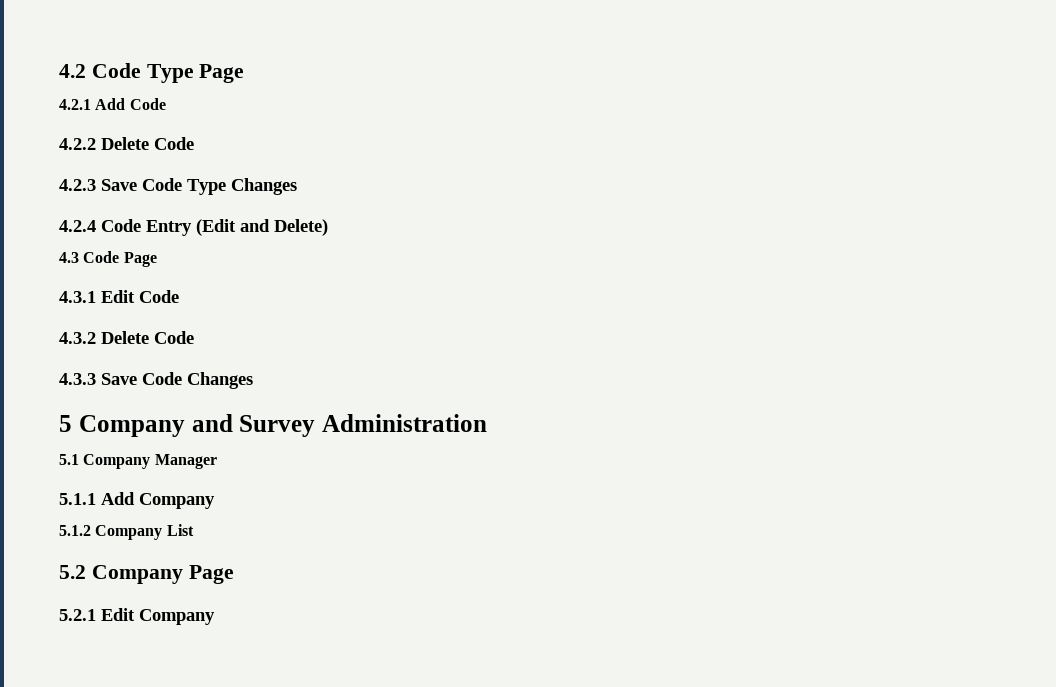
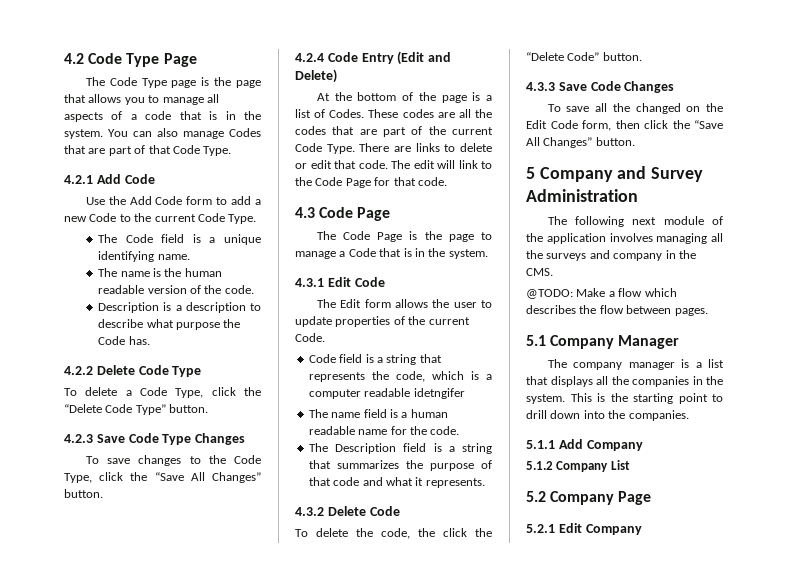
[59,98,166,110] [59,137,194,150] 4.2.1 Add Code // 4.2.2 Delete Code -> [85,77,261,88] [64,94,219,105] [64,111,261,122] [64,128,261,139] [64,145,232,156] [64,174,155,184] [85,196,261,205] [64,213,257,224] [98,234,261,245] [98,251,190,262] [98,268,222,277] [98,285,254,294] [98,302,261,313] [98,319,241,330] [98,336,150,345] [64,365,202,377] [64,387,261,398] [64,404,209,415] The Code Type page is the page that allows you to manage all aspects of a code that is in the system. You can also manage Codes that are part of that Code Type. // 4.2.1 Add Code // Use the Add Code form to add a new Code to the current Code Type. // The Code field is a unique identifying name. // The name is the human readable version of the code. // Description is a description to describe what purpose the Code has. // 4.2.2 Delete Code Type // To delete a Code Type, click the “Delete Code Type” button.
(297, 186) none -> [85,455,261,466] [64,472,261,483] [64,489,103,498] // To save changes to the Code Type, click the “Save All Changes” button.
[59,251,157,267] [59,290,179,303] [59,331,194,344] [59,372,253,389] 4.3 Code Page // 4.3.1 Edit Code // 4.3.2 Delete Code // 4.3.3 Save Code Changes -> [316,92,492,103] [295,109,492,118] [295,126,493,137] [295,143,492,154] [295,160,492,169] [295,177,447,188] [295,207,391,221] [316,231,492,242] [295,248,488,259] [295,277,385,287] [316,299,492,308] [295,316,470,327] [295,333,325,342] [308,354,442,365] [308,371,492,382] [308,388,465,399] [308,409,448,418] [308,426,460,435] [308,443,492,454] [308,460,492,471] [308,477,485,488] [295,506,400,516] [295,528,492,539] [526,52,642,61] [526,81,675,93] [547,103,723,114] [526,120,723,131] [526,137,635,148] At the bottom of the page is a list of Codes. These codes are all the codes that are part of the current Code Type. There are links to delete or edit that code. The edit will link to the Code Page for that code. // 4.3 Code Page // The Code Page is the page to manage a Code that is in the system. // 4.3.1 Edit Code // The Edit form allows the user to update properties of the current Code. // Code field is a string that represents the code, which is a computer readable idetngifer // The name field is a human readable name for the code. // The Description field is a string that summarizes the purpose of that code and what it represents. // 4.3.2 Delete Code // To delete the code, the click the “Delete Code” button. // 4.3.3 Save Code Changes // To save all the changed on the Edit Code form, then click the “Save All Changes” button.
[59,454,217,469] 5.1 Company Manager -> [547,216,723,227] [526,233,723,244] [526,250,696,261] [526,268,553,276] [526,288,677,299] [526,305,708,316] [526,335,680,349] [547,359,724,370] [526,376,723,387] [526,393,723,404] [526,410,689,421] The following next module of the application involves managing all the surveys and company in the CMS. // @TODO: Make a flow which describes the flow between pages. // 5.1 Company Manager // The company manager is a list that displays all the companies in the system. This is the starting point to drill down into the companies.

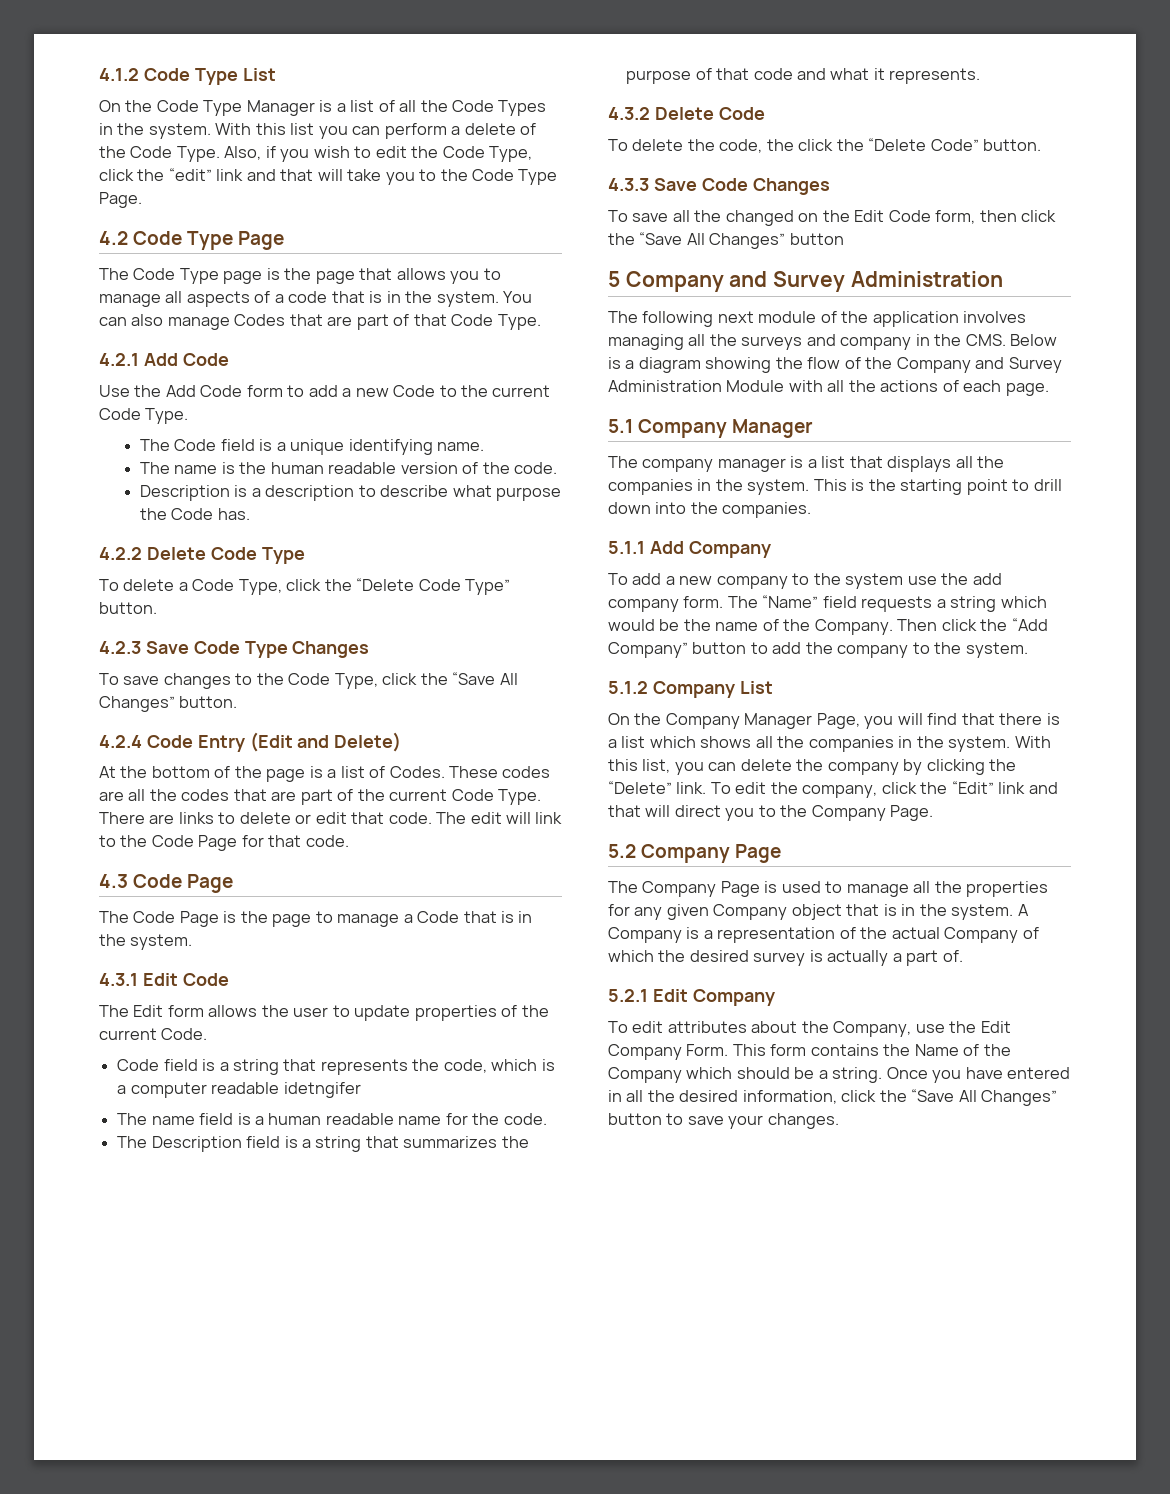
(64, 58) none -> [99,68,276,85] [99,100,547,116] [99,123,537,139] [99,146,533,162] [99,168,558,185] [99,192,142,208] 4.1.2 Code Type List // On the Code Type Manager is a list of all the Code Types in the system. With this list you can perform a delete of the Code Type. Also, if you wish to edit the Code Type, click the “edit” link and that will take you to the Code Type Page. //
[595,137,635,146] button. -> [789,233,844,245] button
[526,288,677,299] [526,305,708,316] // @TODO: Make a flow which describes the flow between pages. -> [1010,334,1058,346] [608,357,1062,373] [608,380,1049,396] Below is a diagram showing the flow of the Company and Survey Administration Module with all the actions of each page.
[526,460,630,472] [526,491,652,505] [526,523,642,535] 5.1.2 Company List // 5.2 Company Page // 5.2.1 Edit Company -> [608,573,1002,589] [608,595,1047,612] [608,618,1048,635] [608,642,1028,658] [608,681,773,698] [608,713,1060,729] [608,736,1051,752] [608,759,1017,775] [608,781,1058,798] [608,805,934,821] [608,844,782,863] [608,881,1049,897] [608,904,1029,920] [608,927,1039,943] [608,950,963,966] [608,989,775,1006] [608,1021,1011,1037] [608,1044,1011,1060] [608,1067,1071,1083] [608,1089,1058,1106] [608,1113,839,1129] To add a new company to the system use the add company form. The “Name” field requests a string which would be the name of the Company. Then click the “Add Company” button to add the company to the system. // 5.1.2 Company List // On the Company Manager Page, you will find that there is a list which shows all the companies in the system. With this list, you can delete the company by clicking the “Delete” link. To edit the company, click the “Edit” link and that will direct you to the Company Page. // 5.2 Company Page // The Company Page is used to manage all the properties for any given Company object that is in the system. A Company is a representation of the actual Company of which the desired survey is actually a part of. // 5.2.1 Edit Company // To edit attributes about the Company, use the Edit Company Form. This form contains the Name of the Company which should be a string. Once you have entered in all the desired information, click the “Save All Changes” button to save your changes.

